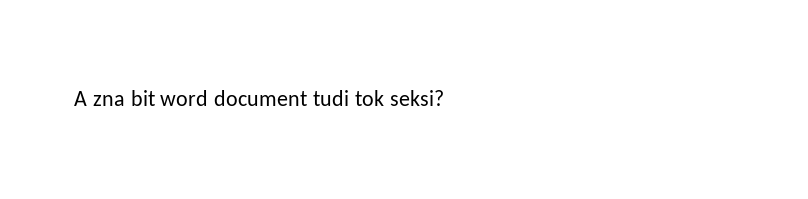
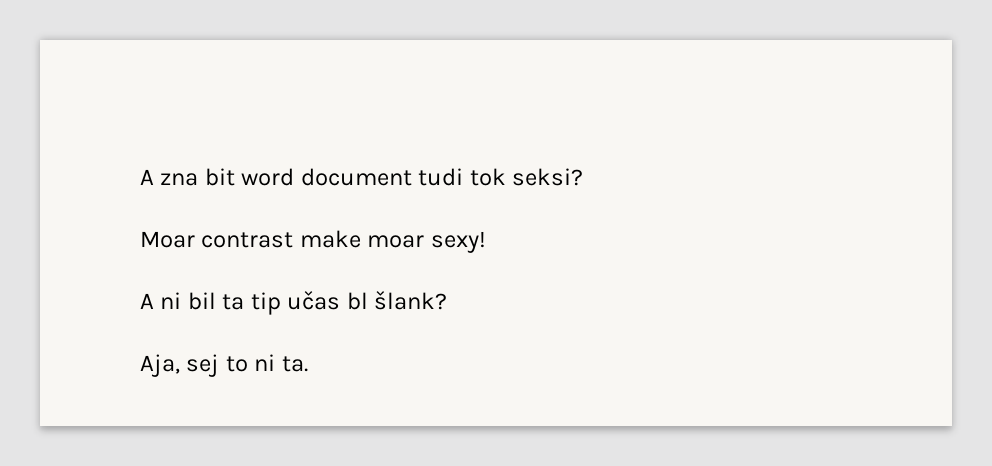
(444, 98) none -> [140,230,486,253] [140,291,448,315] [140,354,308,377] // Moar contrast make moar sexy! // A ni bil ta tip učas bl šlank? // Aja, sej to ni ta.

